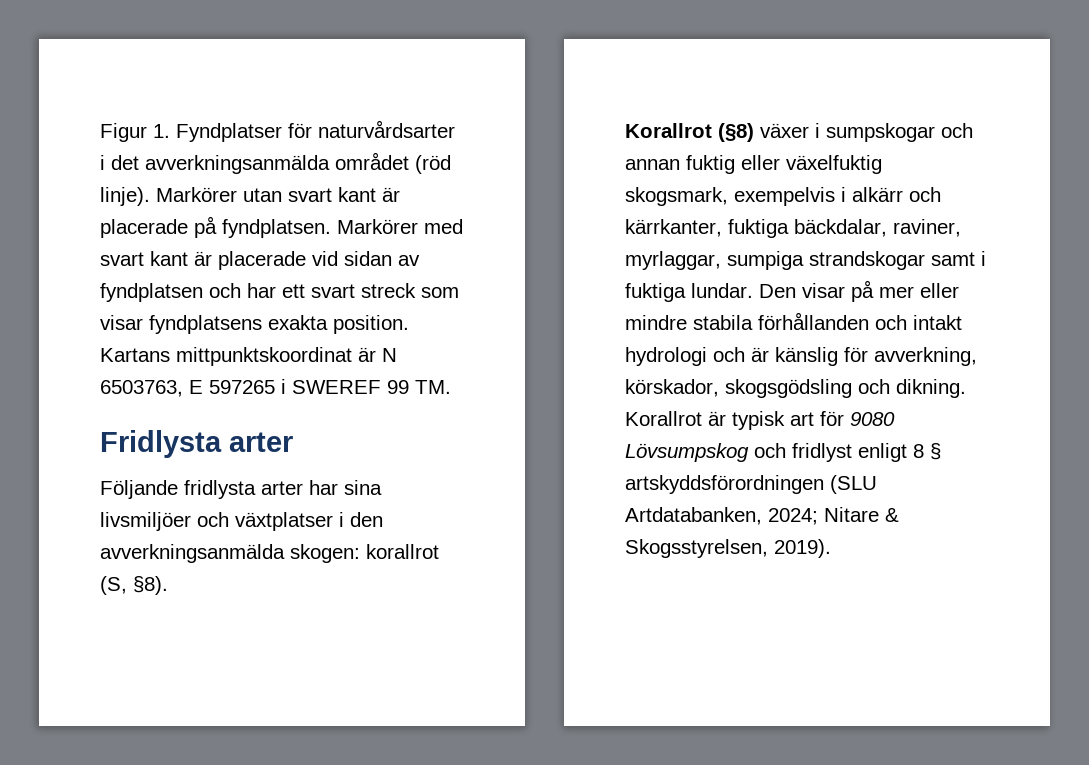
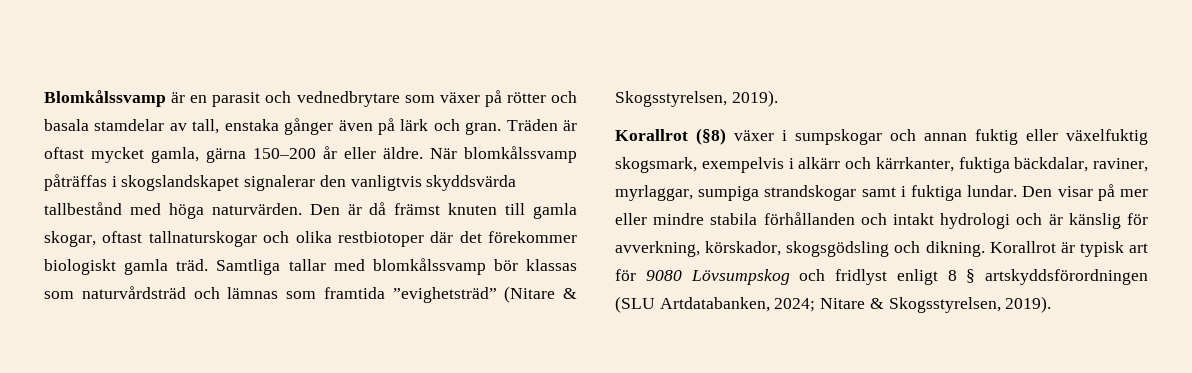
[100,120,455,142] [100,152,451,174] [100,187,400,206] [100,216,463,238] [100,251,420,270] [100,283,459,302] [100,315,409,334] [100,347,397,366] [100,379,451,397] [100,430,293,458] [100,480,382,499] [100,512,383,531] [100,544,439,563] [100,576,168,595] Figur 1. Fyndplatser för naturvårdsarter i det avverkningsanmälda området (röd linje). Markörer utan svart kant är placerade på fyndplatsen. Markörer med svart kant är placerade vid sidan av fyndplatsen och har ett svart streck som visar fyndplatsens exakta position. Kartans mittpunktskoordinat är N 6503763, E 597265 i SWEREF 99 TM. // Fridlysta arter // Följande fridlysta arter har sina livsmiljöer och växtplatser i den avverkningsanmälda skogen: korallrot (S, §8). -> [44,90,578,107] [44,118,577,135] [44,146,577,163] [44,174,517,191] [44,202,577,219] [44,231,577,247] [44,258,577,275] [44,286,577,303] [615,90,778,107] Blomkålssvamp är en parasit och vednedbrytare som växer på rötter och basala stamdelar av tall, enstaka gånger även på lärk och gran. Träden är oftast mycket gamla, gärna 150–200 år eller äldre. När blomkålssvamp påträffas i skogslandskapet signalerar den vanligtvis skyddsvärda tallbestånd med höga naturvärden. Den är då främst knuten till gamla skogar, oftast tallnaturskogar och olika restbiotoper där det förekommer biologiskt gamla träd. Samtliga tallar med blomkålssvamp bör klassas som naturvårdsträd och lämnas som framtida ”evighetsträd” (Nitare & Skogsstyrelsen, 2019).

